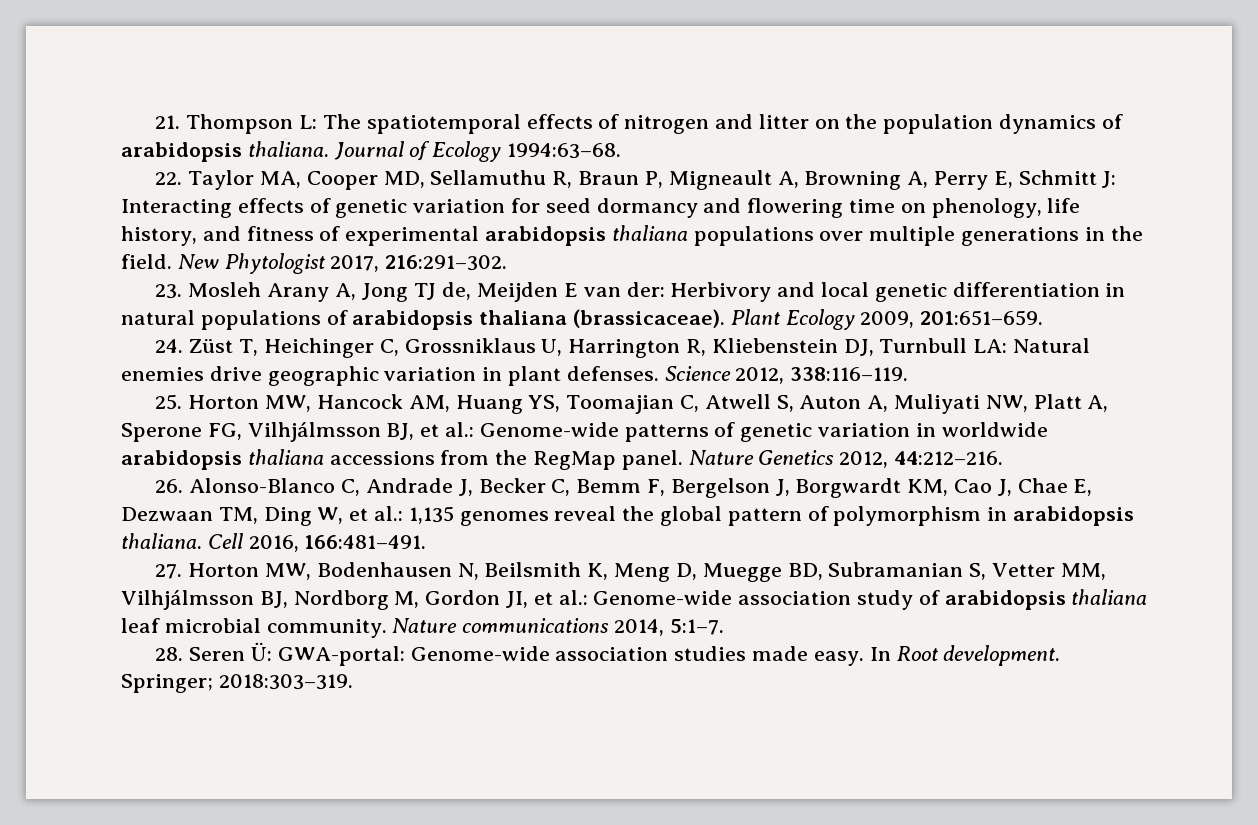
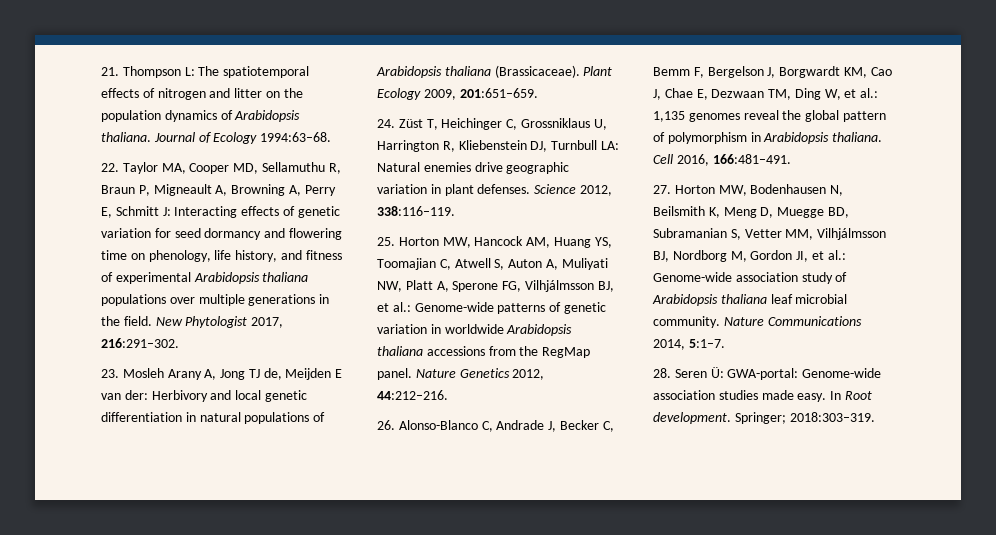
[121,142,242,162] arabidopsis -> [234,110,301,122] Arabidopsis
[485,226,607,246] arabidopsis -> [193,272,260,284] Arabidopsis
[352,309,726,330] arabidopsis thaliana (brassicaceae). -> [376,65,580,78] Arabidopsis thaliana (Brassicaceae).
[121,450,242,470] arabidopsis -> [506,324,573,336] Arabidopsis
[1013,506,1135,526] arabidopsis -> [763,132,830,144] Arabidopsis
[944,590,1066,610] arabidopsis -> [652,294,718,306] Arabidopsis
[462,618,610,633] communications -> [767,316,862,326] Communications

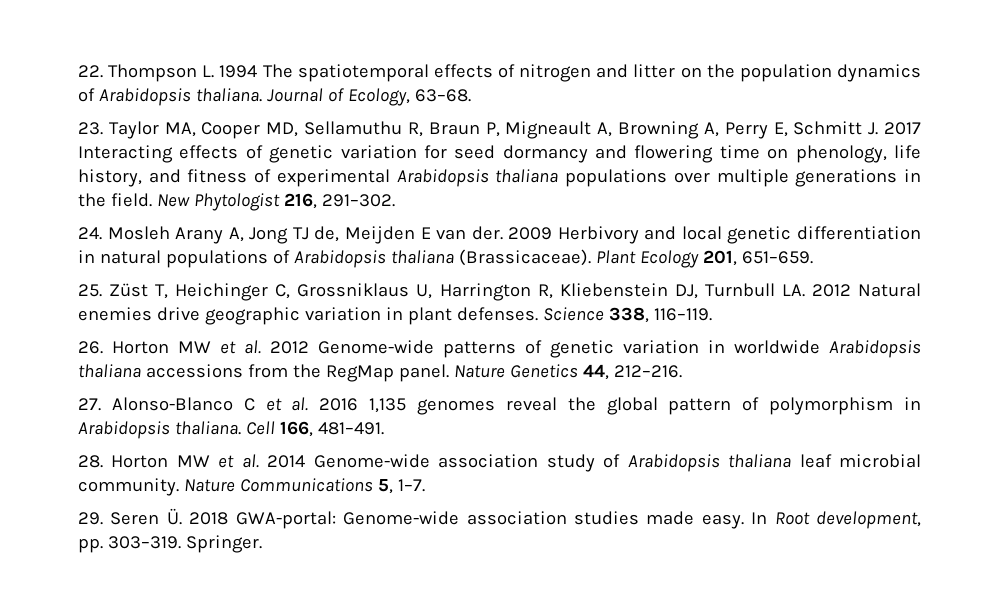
[101,66,195,78] 21. Thompson L: -> [78,64,258,82] 22. Thompson L. 1994
[213,132,332,144] [101,163,119,172] Ecology 1994:63–68. // 22. -> [347,88,471,106] [78,122,103,135] Ecology, 63–68. // 23.
[162,207,171,216] J: -> [868,122,922,135] J. 2017
[251,317,284,328] [101,338,179,348] [101,369,119,378] 2017, 216:291–302. // 23. -> [283,193,395,209] [78,227,102,240] 216, 291–302. // 24.
[124,390,148,400] der: -> [471,226,553,240] der. 2009
[423,88,538,100] [377,119,395,128] 2009, 201:651–659. // 24. -> [702,250,813,266] [78,284,102,297] 201, 651–659. // 25.
[600,141,619,150] LA: -> [781,284,851,297] LA. 2012
[579,185,612,196] [377,206,455,216] [377,236,612,248] [377,258,608,270] [377,280,614,292] [377,302,411,312] 2012, 338:116–119. // 25. Horton MW, Hancock AM, Huang YS, Toomajian C, Atwell S, Auton A, Muliyati NW, Platt A, Sperone FG, Vilhjálmsson BJ, et al.: -> [608,307,712,323] [78,340,309,354] 338, 116–119. // 26. Horton MW et al. 2012
[512,369,545,380] [377,390,448,400] [377,420,614,432] [653,66,892,78] [653,88,879,100] 2012, 44:212–216. // 26. Alonso-Blanco C, Andrade J, Becker C, Bemm F, Bergelson J, Borgwardt KM, Cao J, Chae E, Dezwaan TM, Ding W, et al.: -> [582,364,682,380] [78,397,359,411] 44, 212–216. // 27. Alonso-Blanco C et al. 2016
[676,154,791,166] [653,184,844,196] [653,206,849,218] [653,228,887,240] [653,250,846,262] 2016, 166:481–491. // 27. Horton MW, Bodenhausen N, Beilsmith K, Meng D, Muegge BD, Subramanian S, Vetter MM, Vilhjálmsson BJ, Nordborg M, Gordon JI, et al.: -> [279,421,384,437] [78,454,306,468] 166, 481–491. // 28. Horton MW et al. 2014
[653,339,725,350] [653,367,724,378] 2014, 5:1–7. // 28. Seren Ü: -> [377,479,425,494] [78,508,229,525] 5, 1–7. // 29. Seren Ü. 2018
[653,412,875,424] development. Springer; 2018:303–319. -> [815,511,921,529] [78,535,262,553] development, pp. 303–319. Springer.

